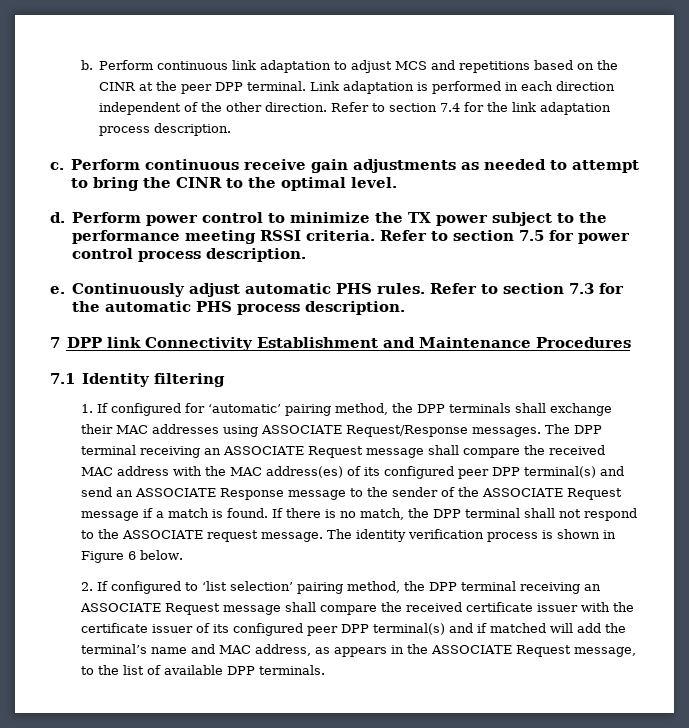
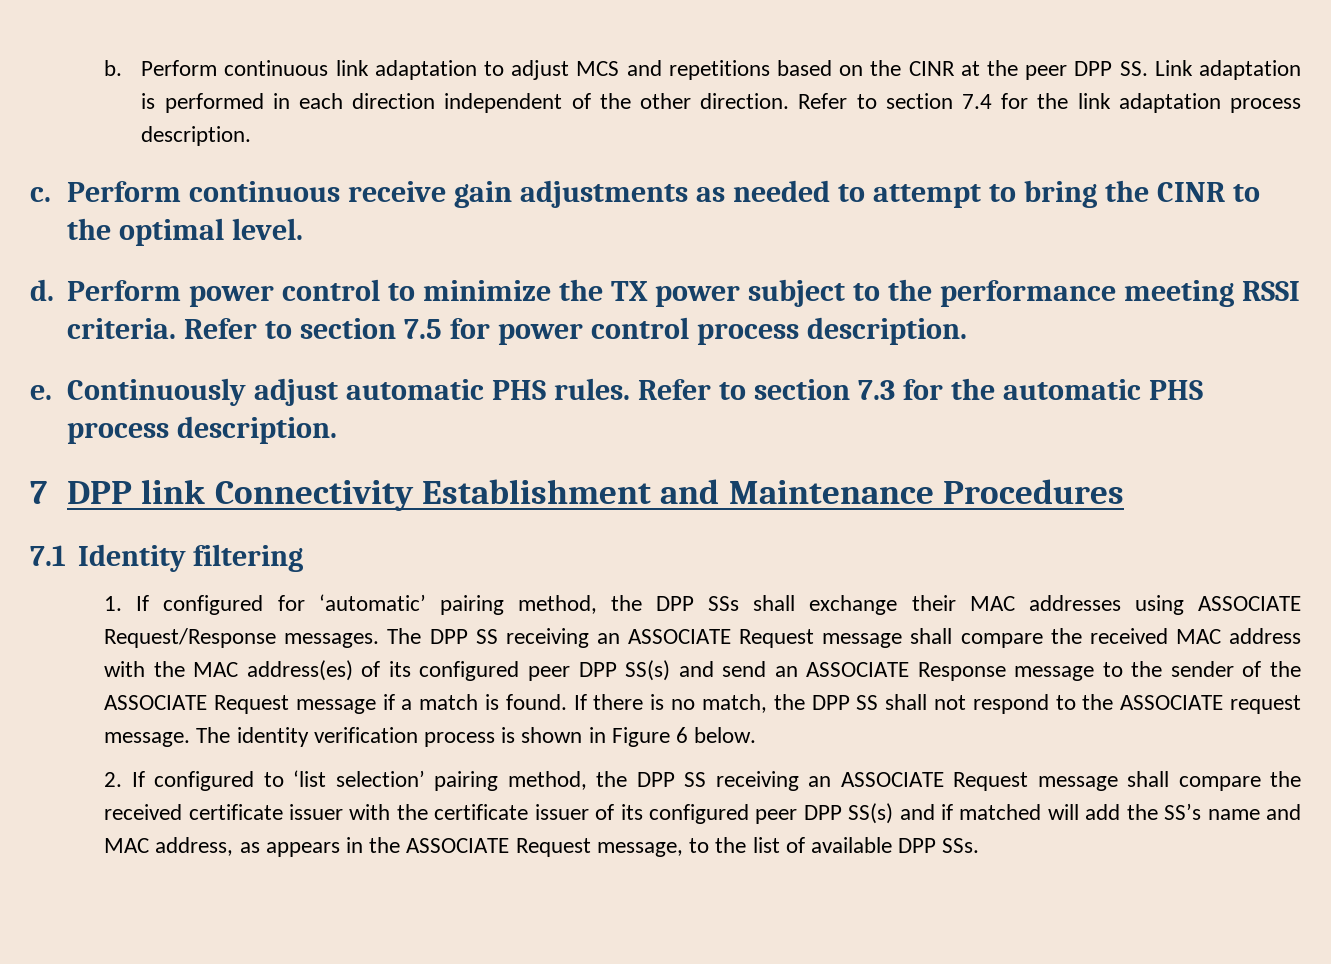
[247,81,307,91] terminal. -> [1119,61,1148,76] SS.
[448,403,511,413] terminals -> [708,596,740,611] SSs
[80,445,136,455] terminal -> [475,629,498,644] SS
[523,466,596,478] terminal(s) -> [625,660,671,681] SS(s)
[464,508,520,518] terminal -> [856,695,879,710] SS
[460,581,516,591] terminal -> [684,772,707,787] SS
[372,623,445,635] terminal(s) -> [848,803,894,824] SS(s)
[80,644,147,654] terminal’s -> [1164,803,1202,820] SS’s
[258,665,325,675] terminals. -> [942,838,980,853] SSs.

